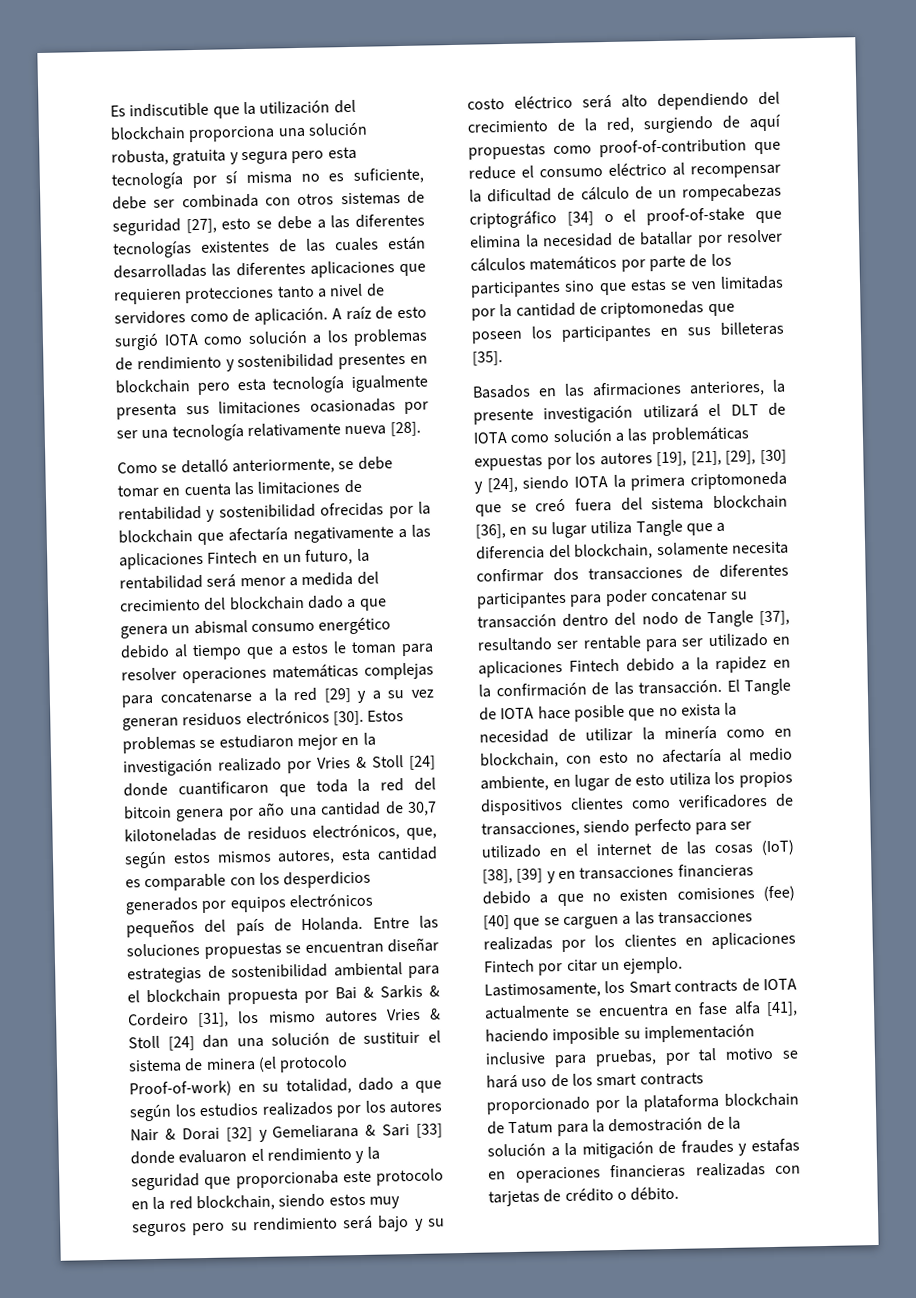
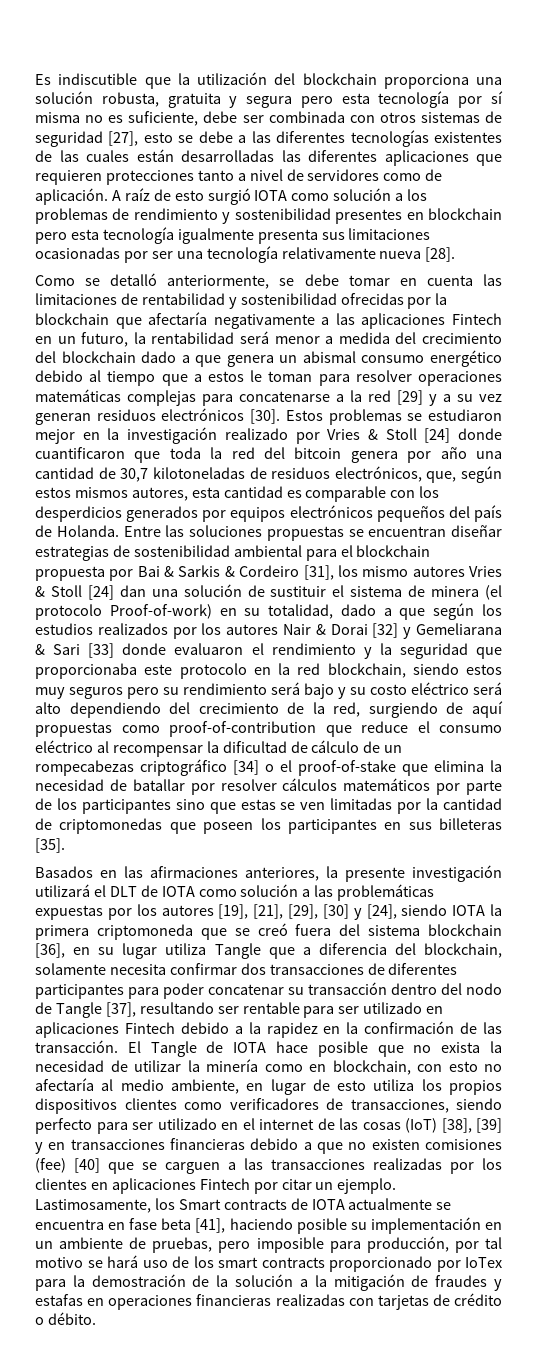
[733,1001,761,1015] alfa -> [161,1218,192,1230] beta
[552,1026,621,1045] imposible -> [296,1218,347,1234] posible
[485,1049,657,1068] inclusive para pruebas, -> [484,1222,502,1230] [35,1236,449,1253] en un ambiente de pruebas, pero imposible para producción,
[625,1092,799,1112] [487,1121,554,1135] la plataforma blockchain de Tatum -> [465,1257,502,1268] IoTex

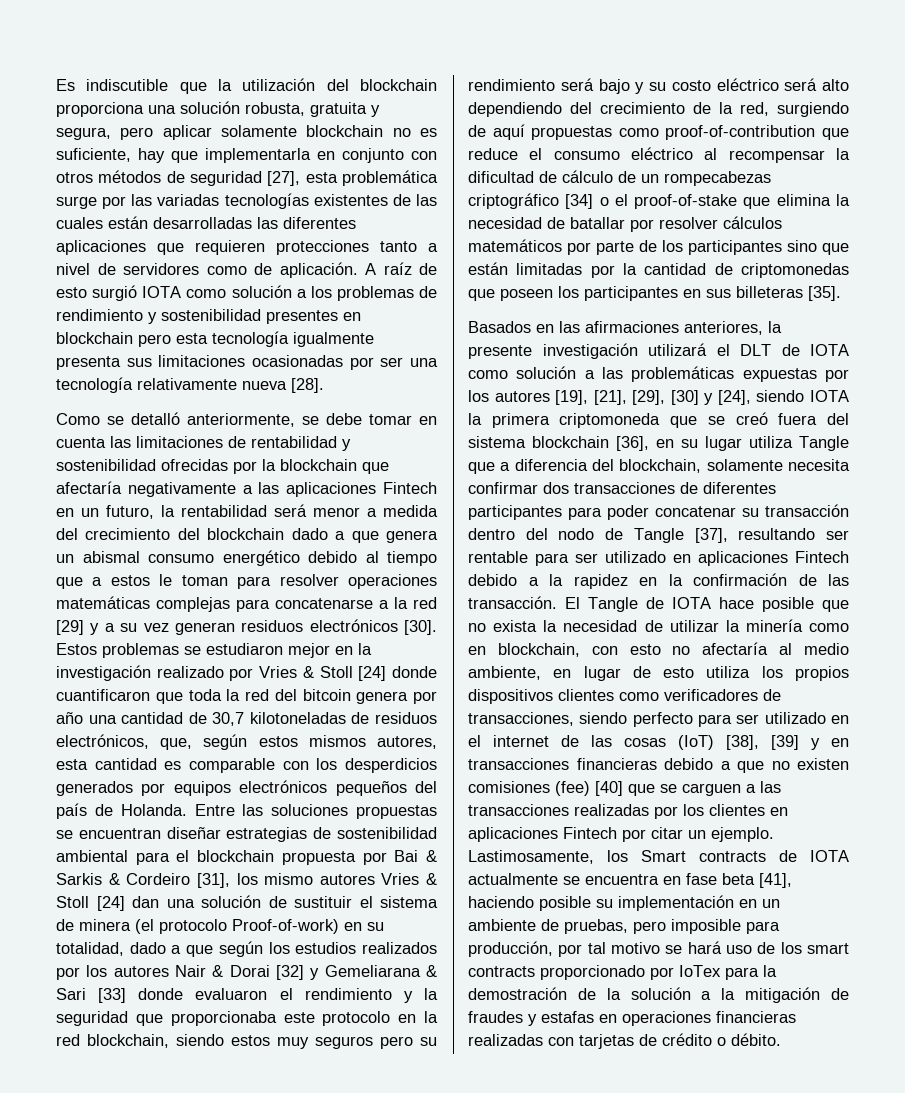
[246,91,503,108] [35,111,345,126] segura pero esta tecnología por sí misma no es suficiente, debe ser combinada -> [56,125,437,140] [56,148,404,163] segura, pero aplicar solamente blockchain no es suficiente, hay que implementarla en conjunto
[420,112,480,123] sistemas -> [98,170,162,183] métodos
[143,131,346,143] esto se debe a las diferentes -> [305,170,439,186] [56,194,220,209] esta problemática surge por las variadas
[240,799,326,810] estas se ven -> [468,262,508,275] están

